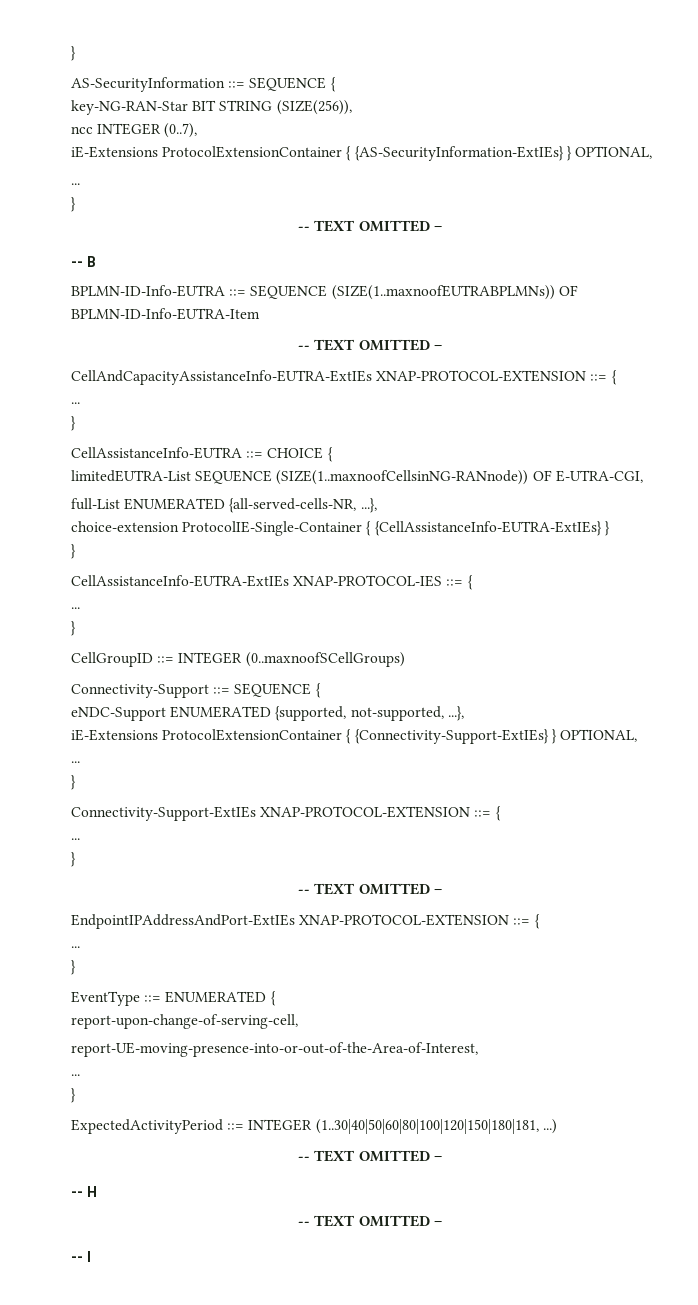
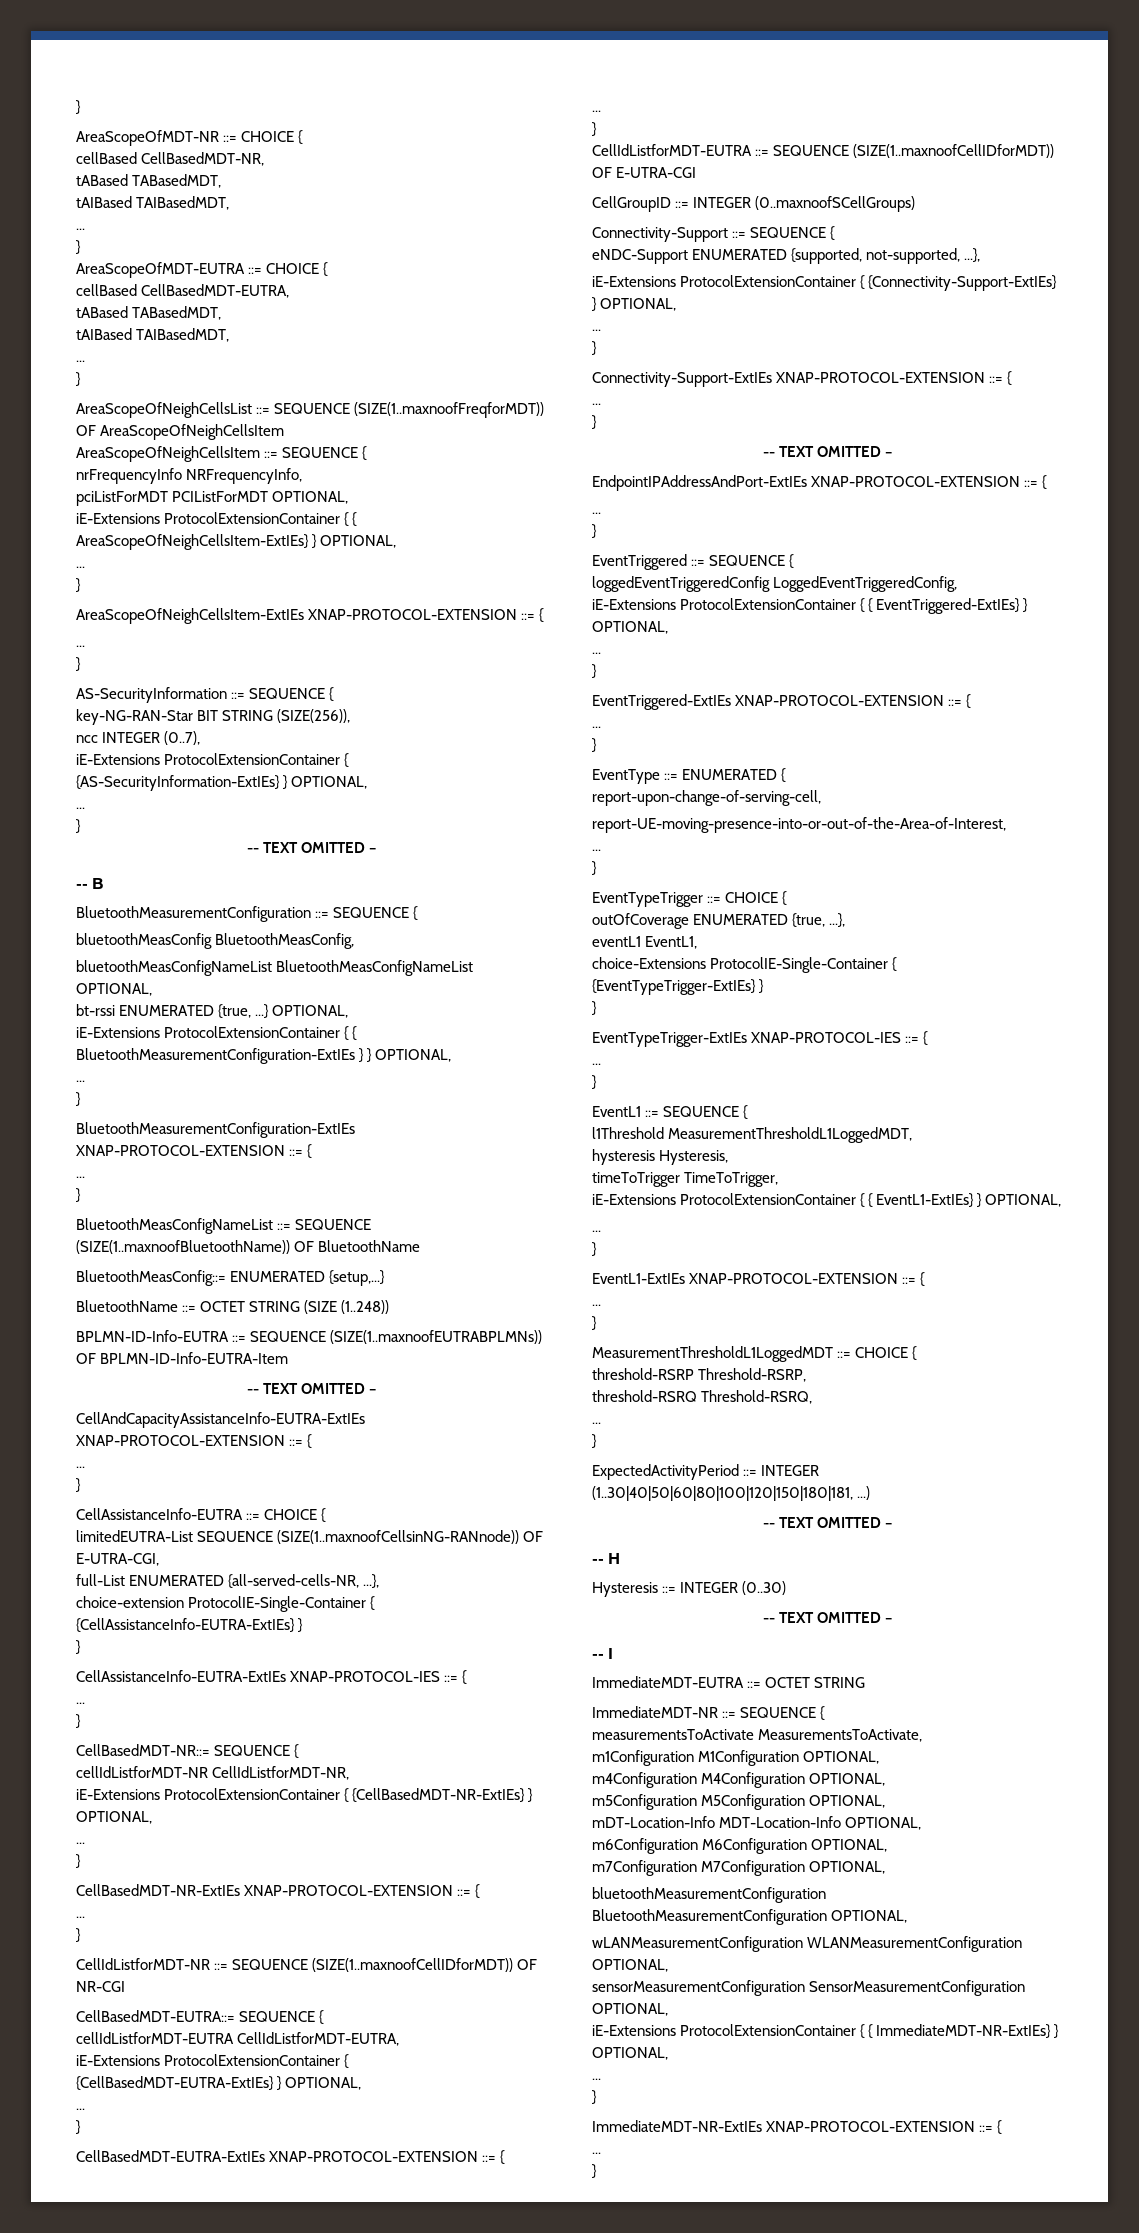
[71,46,76,61] } -> [76,100,81,115] [76,130,304,146] [76,152,265,166] [76,174,222,188] [76,196,230,210] [76,228,85,230] [76,240,81,255] [76,262,329,278] [76,284,290,298] [76,306,222,320] [76,328,230,342] [76,360,85,362] [76,372,81,387] [76,402,545,418] [76,424,285,440] [76,446,368,462] [76,468,303,484] [76,491,349,506] [76,512,358,527] [76,534,397,550] [76,566,85,568] [76,578,81,593] [76,608,545,624] [76,645,85,647] [76,657,81,672] } // AreaScopeOfMDT-NR ::= CHOICE { // cellBased CellBasedMDT-NR, // tABased TABasedMDT, // tAIBased TAIBasedMDT, // ... // } // AreaScopeOfMDT-EUTRA ::= CHOICE { // cellBased CellBasedMDT-EUTRA, // tABased TABasedMDT, // tAIBased TAIBasedMDT, // ... // } // AreaScopeOfNeighCellsList ::= SEQUENCE (SIZE(1..maxnoofFreqforMDT)) OF AreaScopeOfNeighCellsItem // AreaScopeOfNeighCellsItem ::= SEQUENCE { // nrFrequencyInfo NRFrequencyInfo, // pciListForMDT PCIListForMDT OPTIONAL, // iE-Extensions ProtocolExtensionContainer { { AreaScopeOfNeighCellsItem-ExtIEs} } OPTIONAL, // ... // } // AreaScopeOfNeighCellsItem-ExtIEs XNAP-PROTOCOL-EXTENSION ::= { // ... // }
(96, 261) none -> [76,906,419,922] [76,933,355,949] [76,960,474,976] [76,983,152,996] [76,1004,349,1019] [76,1026,358,1041] [76,1048,452,1064] [76,1080,85,1082] [76,1092,81,1107] [76,1122,355,1138] [76,1144,313,1159] [76,1176,85,1178] [76,1188,81,1203] [76,1218,372,1234] [76,1240,421,1254] [76,1270,386,1286] [76,1300,390,1314] // BluetoothMeasurementConfiguration ::= SEQUENCE { // bluetoothMeasConfig BluetoothMeasConfig, // bluetoothMeasConfigNameList BluetoothMeasConfigNameList OPTIONAL, // bt-rssi ENUMERATED {true, ...} OPTIONAL, // iE-Extensions ProtocolExtensionContainer { { BluetoothMeasurementConfiguration-ExtIEs } } OPTIONAL, // ... // } // BluetoothMeasurementConfiguration-ExtIEs XNAP-PROTOCOL-EXTENSION ::= { // ... // } // BluetoothMeasConfigNameList ::= SEQUENCE (SIZE(1..maxnoofBluetoothName)) OF BluetoothName // BluetoothMeasConfig::= ENUMERATED {setup,...} // BluetoothName ::= OCTET STRING (SIZE (1..248))
(76, 628) none -> [76,1744,300,1759] [76,1766,350,1780] [76,1788,534,1803] [76,1811,152,1824] [76,1842,85,1844] [76,1854,81,1869] [76,1884,481,1899] [76,1916,85,1918] [76,1928,81,1943] [76,1958,538,1972] [76,1981,125,1992] [76,2010,325,2025] [76,2032,400,2046] [76,2054,350,2069] [76,2076,362,2091] [76,2108,85,2110] [76,2120,81,2135] [76,2150,506,2165] [592,110,601,112] [592,122,597,137] [592,144,1055,158] [592,167,697,178] // CellBasedMDT-NR::= SEQUENCE { // cellIdListforMDT-NR CellIdListforMDT-NR, // iE-Extensions ProtocolExtensionContainer { {CellBasedMDT-NR-ExtIEs} } OPTIONAL, // ... // } // CellBasedMDT-NR-ExtIEs XNAP-PROTOCOL-EXTENSION ::= { // ... // } // CellIdListforMDT-NR ::= SEQUENCE (SIZE(1..maxnoofCellIDforMDT)) OF NR-CGI // CellBasedMDT-EUTRA::= SEQUENCE { // cellIdListforMDT-EUTRA CellIdListforMDT-EUTRA, // iE-Extensions ProtocolExtensionContainer { {CellBasedMDT-EUTRA-ExtIEs} } OPTIONAL, // ... // } // CellBasedMDT-EUTRA-ExtIEs XNAP-PROTOCOL-EXTENSION ::= { // ... // } // CellIdListforMDT-EUTRA ::= SEQUENCE (SIZE(1..maxnoofCellIDforMDT)) OF E-UTRA-CGI
(76, 967) none -> [592,554,795,570] [592,576,958,592] [592,598,1029,614] [592,621,668,634] [592,652,601,654] [592,664,597,679] [592,694,972,710] [592,726,601,728] [592,738,597,753] // EventTriggered ::= SEQUENCE { // loggedEventTriggeredConfig LoggedEventTriggeredConfig, // iE-Extensions ProtocolExtensionContainer { { EventTriggered-ExtIEs} } OPTIONAL, // ... // } // EventTriggered-ExtIEs XNAP-PROTOCOL-EXTENSION ::= { // ... // }
(76, 1095) none -> [592,891,788,907] [592,913,846,929] [592,936,698,949] [592,957,898,973] [592,979,765,995] [592,1001,597,1016] [592,1031,929,1047] [592,1063,601,1065] [592,1075,597,1090] [592,1105,749,1120] [592,1127,913,1143] [592,1149,729,1165] [592,1172,779,1187] [592,1193,1062,1208] [592,1230,601,1232] [592,1242,597,1257] [592,1272,926,1287] [592,1304,601,1306] [592,1316,597,1331] [592,1346,918,1362] [592,1368,807,1382] [592,1390,813,1404] [592,1422,601,1424] [592,1434,597,1449] // EventTypeTrigger ::= CHOICE { // outOfCoverage ENUMERATED {true, ...}, // eventL1 EventL1, // choice-Extensions ProtocolIE-Single-Container { {EventTypeTrigger-ExtIEs} } // } // EventTypeTrigger-ExtIEs XNAP-PROTOCOL-IES ::= { // ... // } // EventL1 ::= SEQUENCE { // l1Threshold MeasurementThresholdL1LoggedMDT, // hysteresis Hysteresis, // timeToTrigger TimeToTrigger, // iE-Extensions ProtocolExtensionContainer { { EventL1-ExtIEs} } OPTIONAL, // ... // } // EventL1-ExtIEs XNAP-PROTOCOL-EXTENSION ::= { // ... // } // MeasurementThresholdL1LoggedMDT ::= CHOICE { // threshold-RSRP Threshold-RSRP, // threshold-RSRQ Threshold-RSRQ, // ... // }
(97, 1191) none -> [592,1581,787,1597] // Hysteresis ::= INTEGER (0..30)
(91, 1256) none -> [592,1676,866,1688] [592,1706,826,1721] [592,1729,923,1742] [592,1750,880,1766] [592,1772,886,1788] [592,1794,886,1810] [592,1816,922,1830] [592,1838,888,1854] [592,1860,886,1876] [592,1887,826,1903] [592,1909,908,1925] [592,1936,1023,1952] [592,1959,668,1972] [592,1980,1026,1996] [592,2003,668,2016] [592,2024,1060,2039] [592,2047,668,2060] [592,2078,601,2080] [592,2090,597,2105] [592,2120,1003,2135] [592,2152,601,2154] [592,2164,597,2179] // ImmediateMDT-EUTRA ::= OCTET STRING // ImmediateMDT-NR ::= SEQUENCE { // measurementsToActivate MeasurementsToActivate, // m1Configuration M1Configuration OPTIONAL, // m4Configuration M4Configuration OPTIONAL, // m5Configuration M5Configuration OPTIONAL, // mDT-Location-Info MDT-Location-Info OPTIONAL, // m6Configuration M6Configuration OPTIONAL, // m7Configuration M7Configuration OPTIONAL, // bluetoothMeasurementConfiguration BluetoothMeasurementConfiguration OPTIONAL, // wLANMeasurementConfiguration WLANMeasurementConfiguration OPTIONAL, // sensorMeasurementConfiguration SensorMeasurementConfiguration OPTIONAL, // iE-Extensions ProtocolExtensionContainer { { ImmediateMDT-NR-ExtIEs} } OPTIONAL, // ... // } // ImmediateMDT-NR-ExtIEs XNAP-PROTOCOL-EXTENSION ::= { // ... // }

